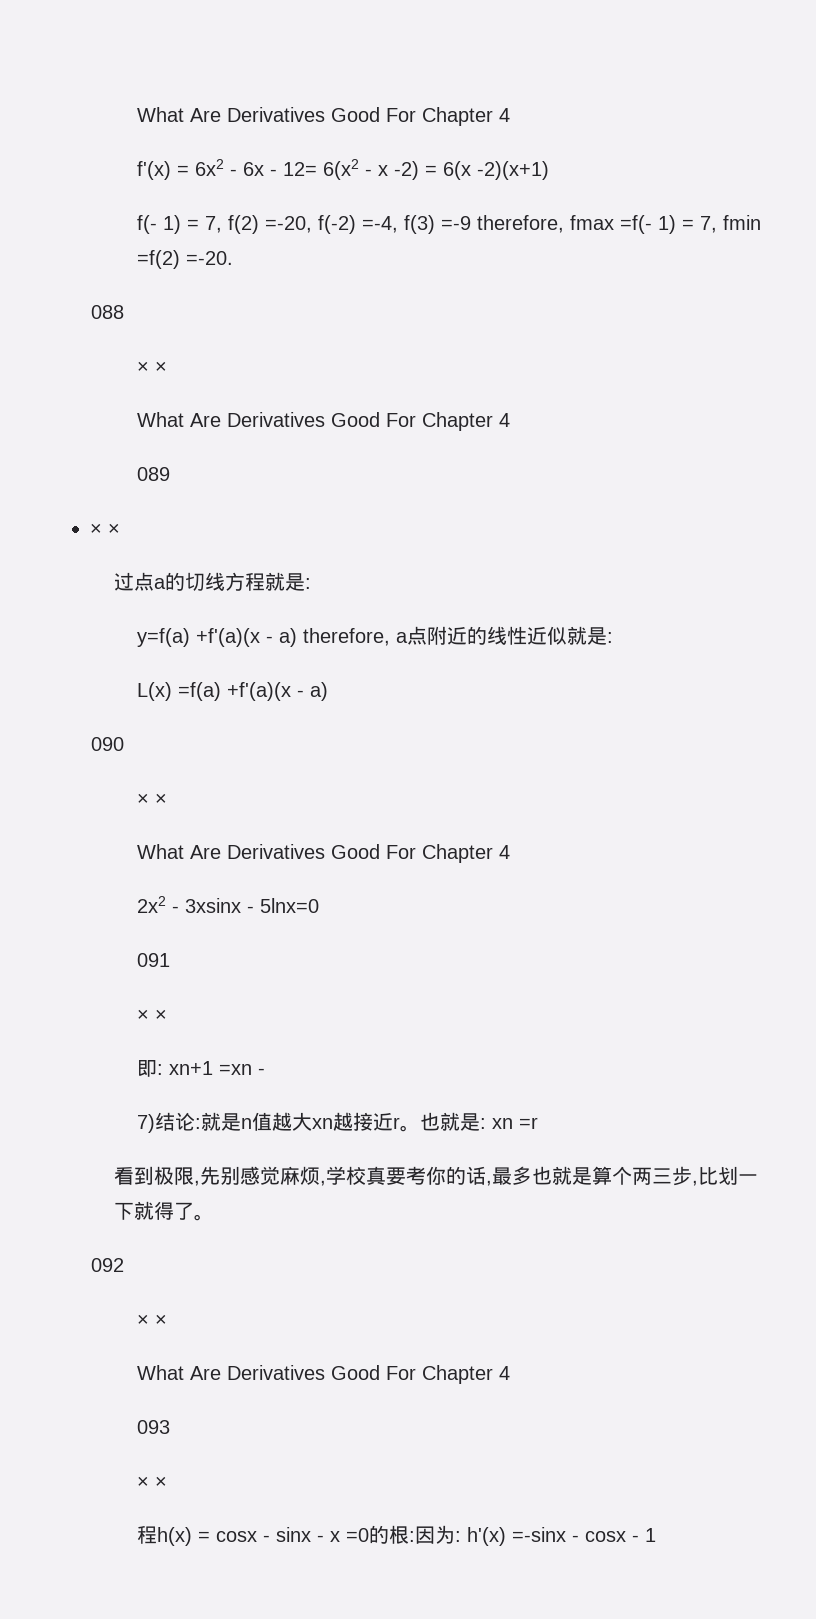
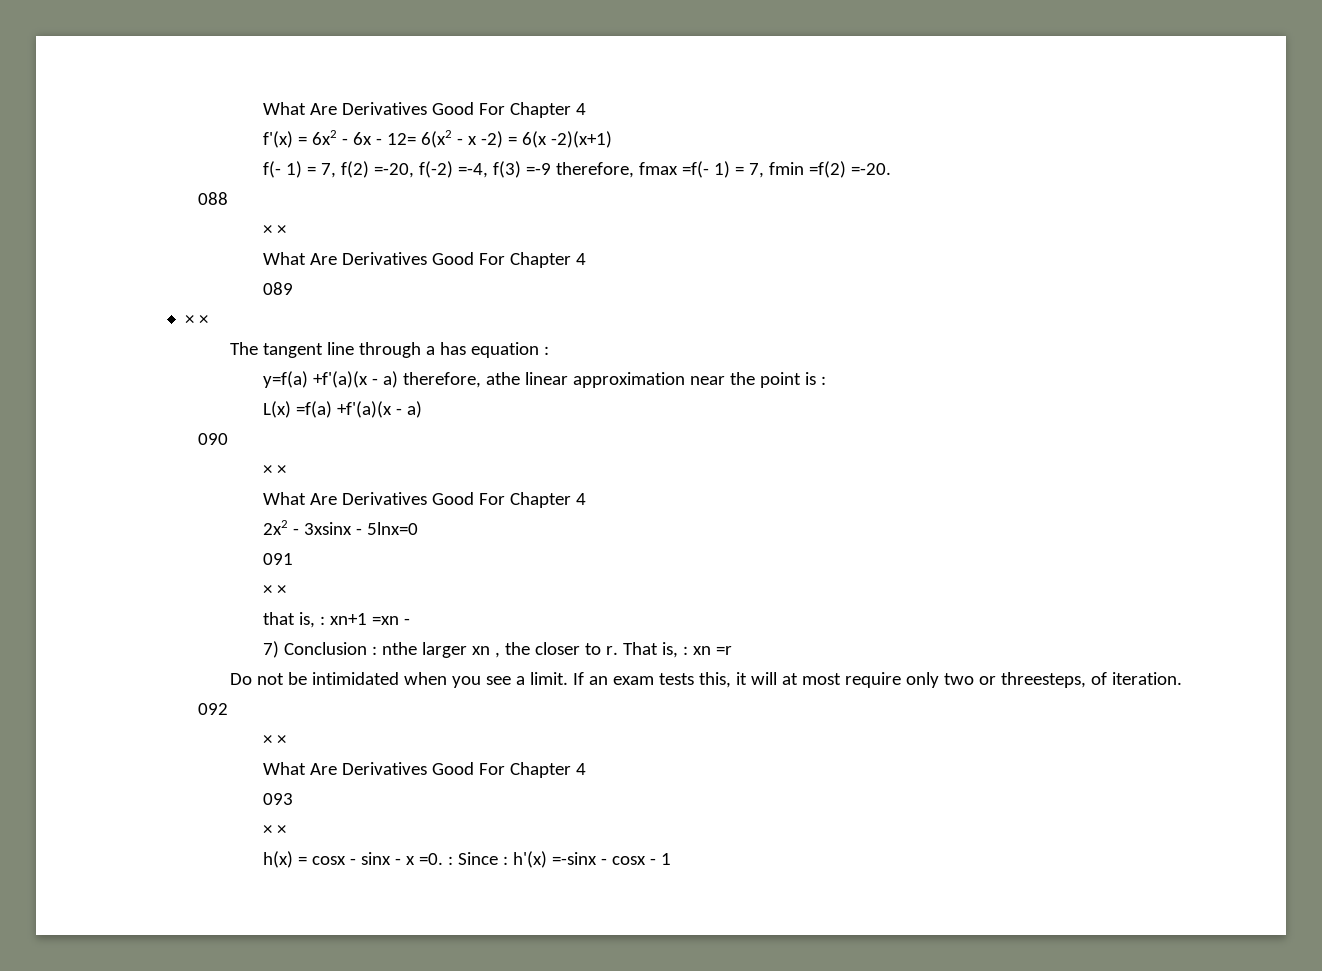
[114,572,306,591] 过点a的切线方程就是 -> [230,342,540,358] The tangent line through a has equation
[396,626,608,645] a点附近的线性近似就是 -> [486,372,817,388] athe linear approximation near the point is
[137,1060,158,1077] 即 -> [263,612,316,628] that is,
[155,1112,539,1132] [114,1166,759,1186] [114,1201,215,1221] 结论:就是n值越大xn越接近r。也就是: xn =r // 看到极限,先别感觉麻烦,学校真要考你的话,最多也就是算个两三步,比划一下就得了。 -> [284,642,733,658] [230,672,1183,688] Conclusion : nthe larger xn , the closer to r. That is, : xn =r // Do not be intimidated when you see a limit. If an exam tests this, it will at most require only two or threesteps, of iteration.
[137,1525,158,1544] 程 -> (287, 830) none
[346,1525,456,1544] =0的根:因为 -> [419,852,499,865] =0. : Since

